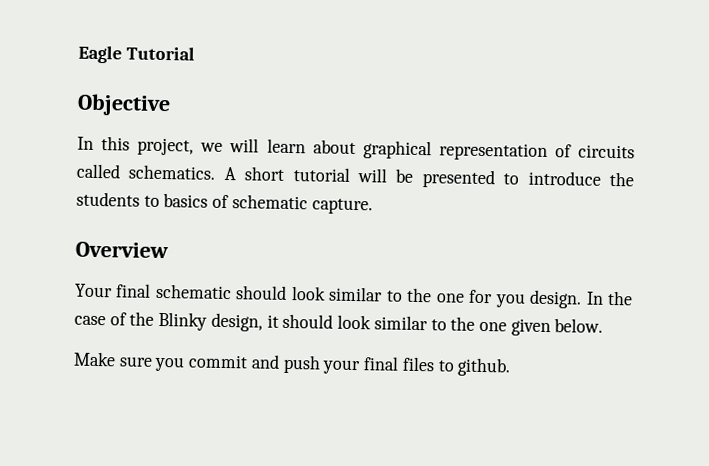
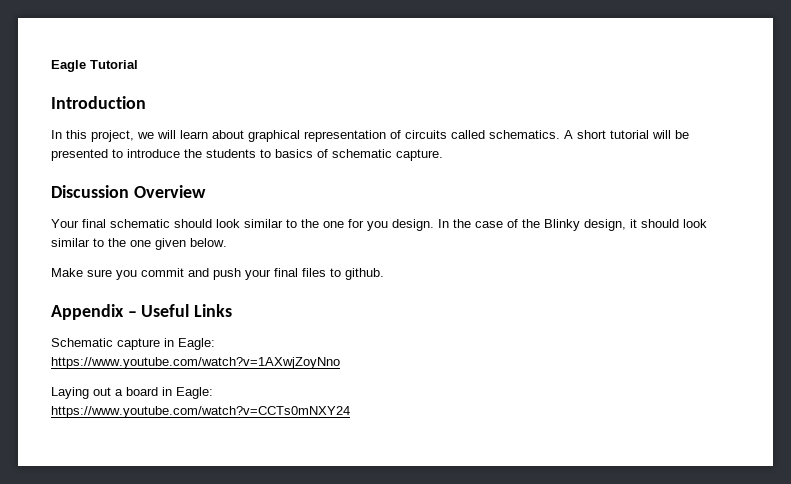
[77,93,171,117] Objective -> [51,96,146,109] Introduction
(373, 206) none -> [51,185,129,198] Discussion
(512, 367) none -> [51,304,233,320] [51,338,215,350] [51,357,340,369] [51,387,213,399] [51,406,350,418] // Appendix – Useful Links // Schematic capture in Eagle: // https://www.youtube.com/watch?v=1AXwjZoyNno // Laying out a board in Eagle: // https://www.youtube.com/watch?v=CCTs0mNXY24

